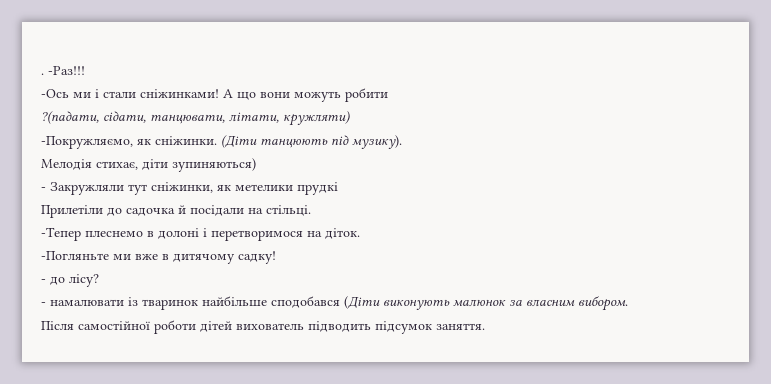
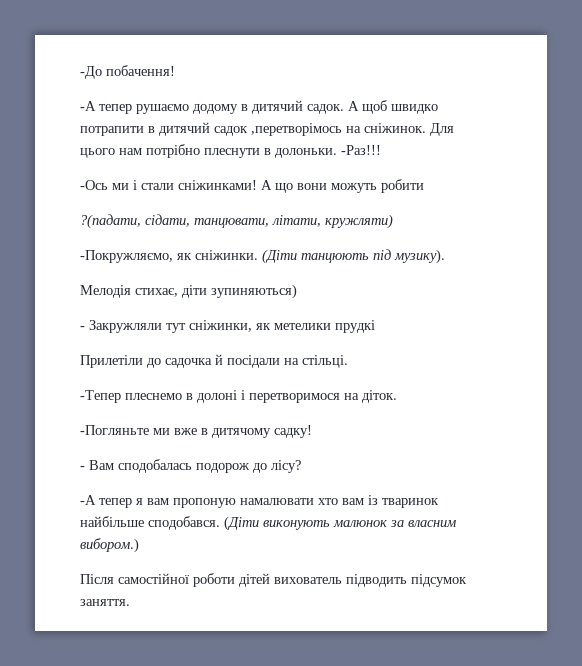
[41,73,44,75] . -> [80,65,175,79] [80,100,438,114] [80,122,454,136] [80,144,337,158] -До побачення! // -А тепер рушаємо додому в дитячий садок. А щоб швидко потрапити в дитячий садок ,перетворімось на сніжинок. Для цього нам потрібно плеснути в долоньки.
(46, 281) none -> [89,459,250,473] Вам сподобалась подорож
[41,299,124,306] - намалювати -> [80,495,364,508] -А тепер я вам пропоную намалювати хто вам
[271,296,340,308] сподобався -> [148,516,220,530] сподобався.
[578,296,628,311] вибором. -> [80,538,139,553] вибором.)

